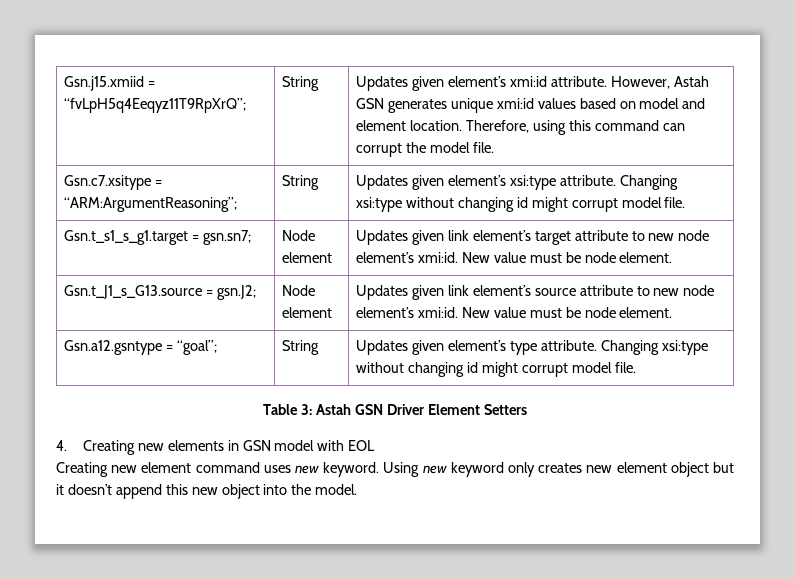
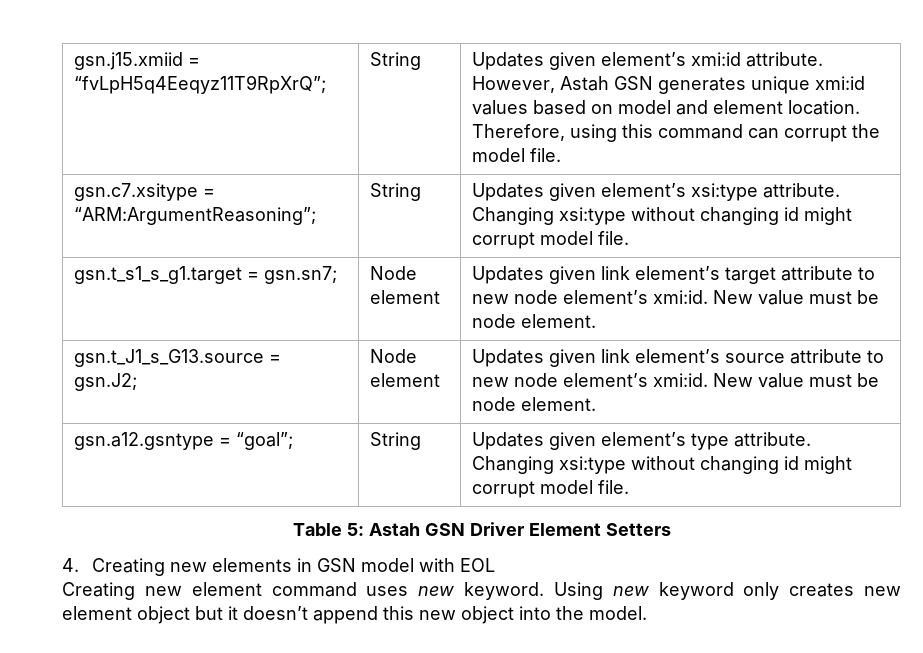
[64,76,145,91] Gsn.j15.xmiid -> [74,52,184,70] gsn.j15.xmiid
[64,175,152,190] Gsn.c7.xsitype -> [74,183,199,201] gsn.c7.xsitype
[64,230,189,245] Gsn.t_s1_s_g1.target -> [74,266,243,284] gsn.t_s1_s_g1.target
[64,285,203,299] Gsn.t_J1_s_G13.source -> [74,349,265,367] gsn.t_J1_s_G13.source
[64,340,163,355] Gsn.a12.gsntype -> [74,432,215,450] gsn.a12.gsntype
[301,404,313,415] 3: -> [346,523,364,536] 5:

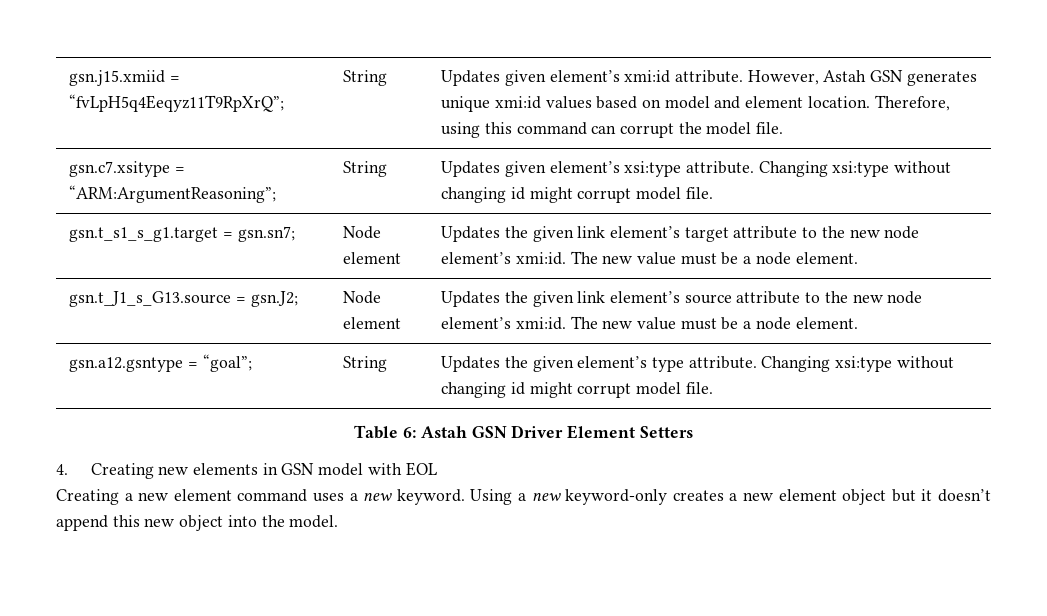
(545, 275) none -> [504,226,528,238] the
[472,290,880,305] new node element’s xmi:id. New value must be -> [821,226,920,239] [441,251,752,265] the new node element’s xmi:id. The new value must be a
(545, 358) none -> [504,291,528,303] the
[472,373,880,388] new node element’s xmi:id. New value must be -> [824,291,923,304] [441,316,752,330] the new node element’s xmi:id. The new value must be a
(545, 441) none -> [504,356,528,368] the
[346,523,364,536] 5: -> [403,427,417,438] 6:
(135, 591) none -> [124,493,133,501] a
(409, 591) none -> [349,493,358,501] a
[612,582,855,600] new keyword only creates -> [518,489,738,505] a new keyword-only creates a

